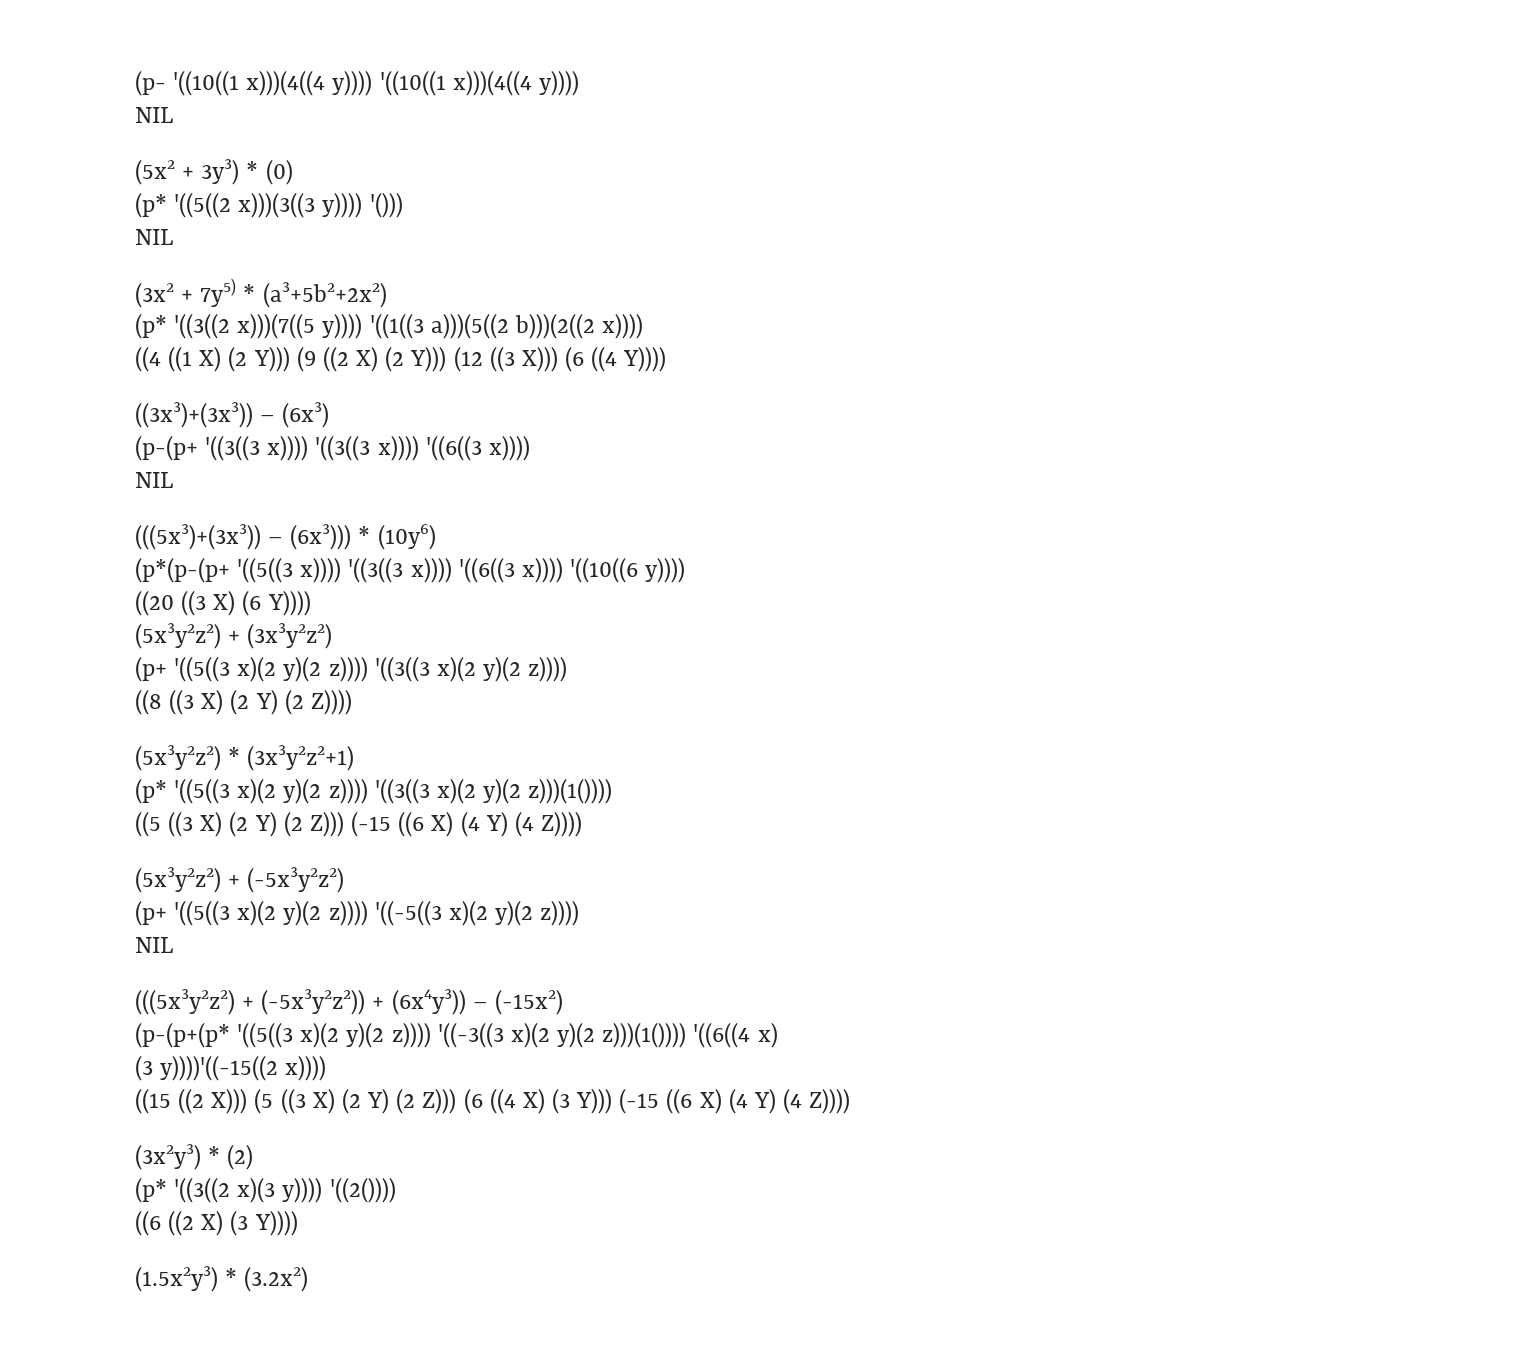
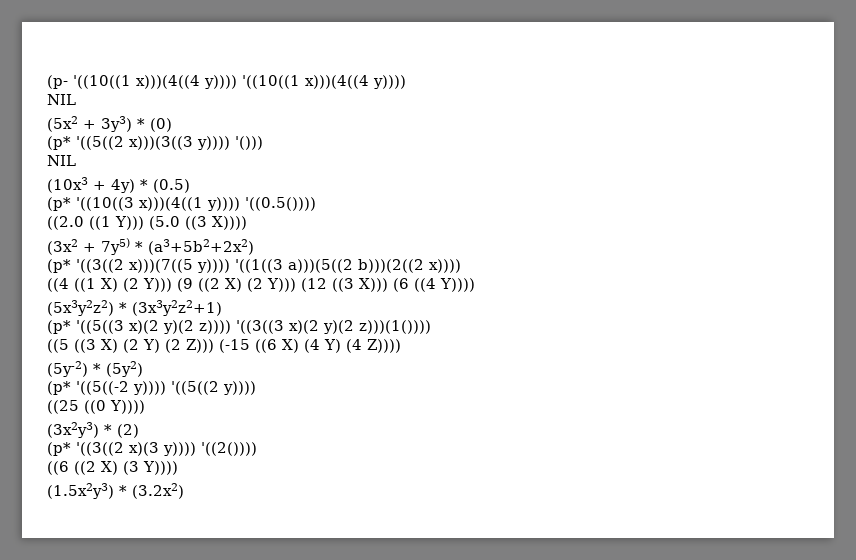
(173, 237) none -> [47,177,190,193] [47,197,316,211] [47,216,247,230] // (10x3 + 4y) * (0.5) // (p* '((10((3 x)))(4((1 y)))) '((0.5()))) // ((2.0 ((1 Y))) (5.0 ((3 X))))
[135,402,330,428] [135,435,530,461] [135,472,173,488] [135,524,436,550] [135,557,686,583] [135,590,311,616] [135,623,333,649] [135,656,568,682] [135,689,352,715] // ((3x3)+(3x3)) – (6x3) // (p-(p+ '((3((3 x)))) '((3((3 x)))) '((6((3 x)))) // NIL // (((5x3)+(3x3)) – (6x3))) * (10y6) // (p*(p-(p+ '((5((3 x)))) '((3((3 x)))) '((6((3 x)))) '((10((6 y)))) // ((20 ((3 X) (6 Y)))) // (5x3y2z2) + (3x3y2z2) // (p+ '((5((3 x)(2 y)(2 z)))) '((3((3 x)(2 y)(2 z)))) // ((8 ((3 X) (2 Y) (2 Z)))) -> (475, 285) none
[135,867,345,893] [135,900,580,926] [135,937,173,953] [135,989,563,1015] [135,1022,778,1048] [135,1055,327,1081] [135,1088,851,1114] (5x3y2z2) + (-5x3y2z2) // (p+ '((5((3 x)(2 y)(2 z)))) '((-5((3 x)(2 y)(2 z)))) // NIL // (((5x3y2z2) + (-5x3y2z2)) + (6x4y3)) – (-15x2) // (p-(p+(p* '((5((3 x)(2 y)(2 z)))) '((-3((3 x)(2 y)(2 z)))(1()))) '((6((4 x) // (3 y))))'((-15((2 x)))) // ((15 ((2 X))) (5 ((3 X) (2 Y) (2 Z))) (6 ((4 X) (3 Y))) (-15 ((6 X) (4 Y) (4 Z)))) -> [47,361,143,377] [47,381,256,395] [47,400,145,414] (5y-2) * (5y2) // (p* '((5((-2 y)))) '((5((2 y)))) // ((25 ((0 Y))))

